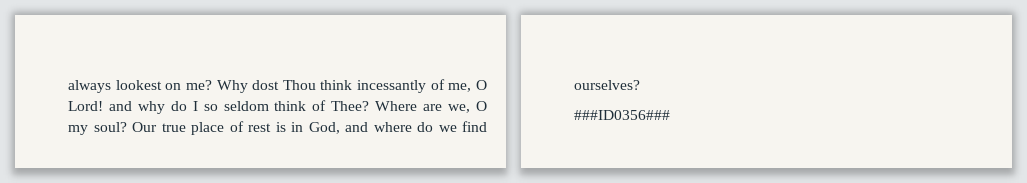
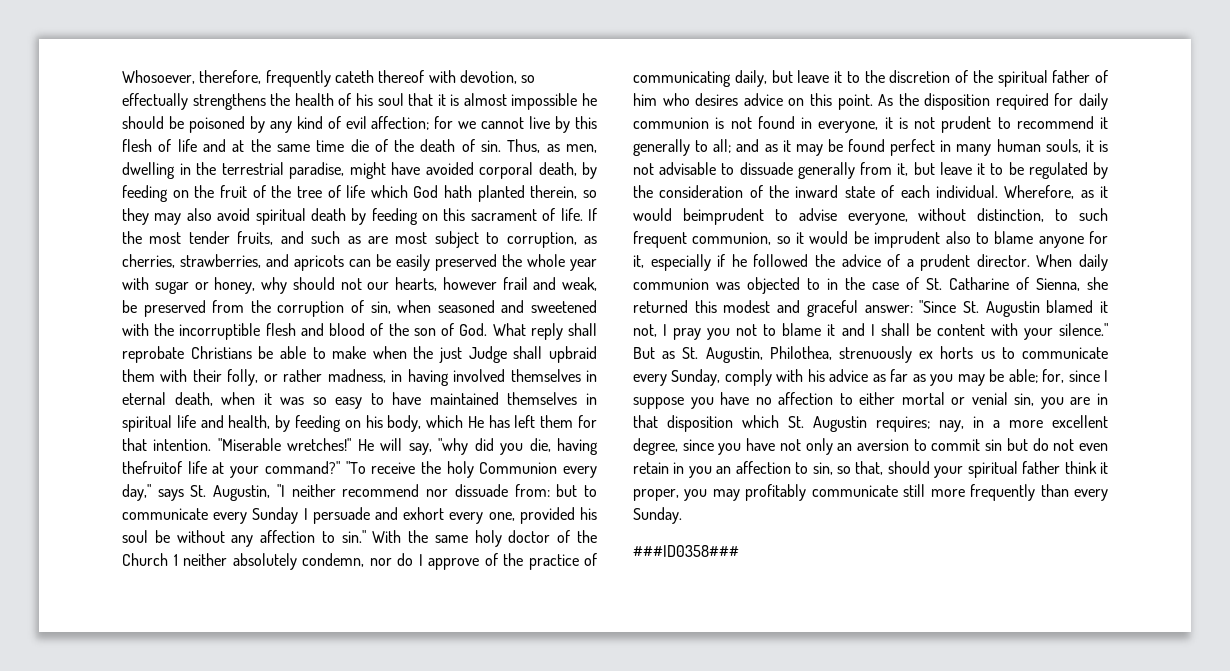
[68,79,487,93] [68,100,487,114] [68,121,487,135] [574,80,640,90] [574,110,670,120] always lookest on me? Why dost Thou think incessantly of me, O Lord! and why do I so seldom think of Thee? Where are we, O my soul? Our true place of rest is in God, and where do we find ourselves? // ###ID0356### -> [122,70,536,87] [122,93,597,110] [122,116,597,133] [122,139,597,153] [122,162,597,179] [122,185,597,202] [122,208,597,225] [122,231,597,248] [122,254,597,271] [122,277,597,294] [122,300,597,317] [122,323,597,340] [122,346,597,363] [122,369,597,386] [122,392,598,409] [122,415,597,432] [122,438,598,455] [122,461,597,478] [122,484,598,501] [122,507,597,524] [122,530,597,547] [122,553,597,570] [633,70,1108,87] [633,93,1108,110] [633,116,1108,133] [633,139,1108,156] [633,162,1108,179] [633,185,1108,199] [633,208,1108,225] [633,231,1108,248] [633,254,1108,271] [633,277,1108,294] [633,300,1108,317] [633,323,1109,340] [633,346,1108,363] [633,369,1108,386] [633,392,1108,409] [633,415,1108,432] [633,438,1108,455] [633,461,1108,478] [633,484,1108,501] [633,507,682,524] [633,545,739,557] Whosoever, therefore, frequently cateth thereof with devotion, so effectually strengthens the health of his soul that it is almost impossible he should be poisoned by any kind of evil affection; for we cannot live by this flesh of life and at the same time die of the death of sin. Thus, as men, dwelling in the terrestrial paradise, might have avoided corporal death, by feeding on the fruit of the tree of life which God hath planted therein, so they may also avoid spiritual death by feeding on this sacrament of life. If the most tender fruits, and such as are most subject to corruption, as cherries, strawberries, and apricots can be easily preserved the whole year with sugar or honey, why should not our hearts, however frail and weak, be preserved from the corruption of sin, when seasoned and sweetened with the incorruptible flesh and blood of the son of God. What reply shall reprobate Christians be able to make when the just Judge shall upbraid them with their folly, or rather madness, in having involved themselves in eternal death, when it was so easy to have maintained themselves in spiritual life and health, by feeding on his body, which He has left them for that intention. "Miserable wretches!" He will say, "why did you die, having thefruitof life at your command?" "To receive the holy Communion every day," says St. Augustin, "I neither recommend nor dissuade from: but to communicate every Sunday I persuade and exhort every one, provided his soul be without any affection to sin." With the same holy doctor of the Church 1 neither absolutely condemn, nor do I approve of the practice of communicating daily, but leave it to the discretion of the spiritual father of him who desires advice on this point. As the disposition required for daily communion is not found in everyone, it is not prudent to recommend it generally to all; and as it may be found perfect in many human souls, it is not advisable to dissuade generally from it, but leave it to be regulated by the consideration of the inward state of each individual. Wherefore, as it would beimprudent to advise everyone, without distinction, to such frequent communion, so it would be imprudent also to blame anyone for it, especially if he followed the advice of a prudent director. When daily communion was objected to in the case of St. Catharine of Sienna, she returned this modest and graceful answer: "Since St. Augustin blamed it not, I pray you not to blame it and I shall be content with your silence." But as St. Augustin, Philothea, strenuously ex horts us to communicate every Sunday, comply with his advice as far as you may be able; for, since I suppose you have no affection to either mortal or venial sin, you are in that disposition which St. Augustin requires; nay, in a more excellent degree, since you have not only an aversion to commit sin but do not even retain in you an affection to sin, so that, should your spiritual father think it proper, you may profitably communicate still more frequently than every Sunday. // ###ID0358###

